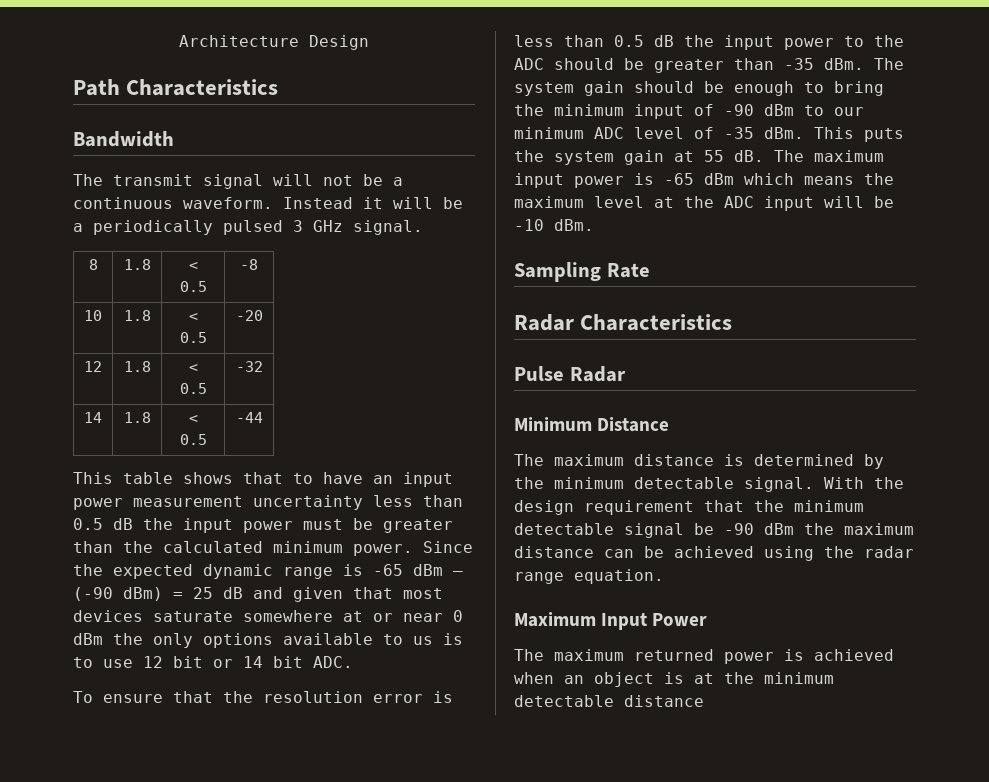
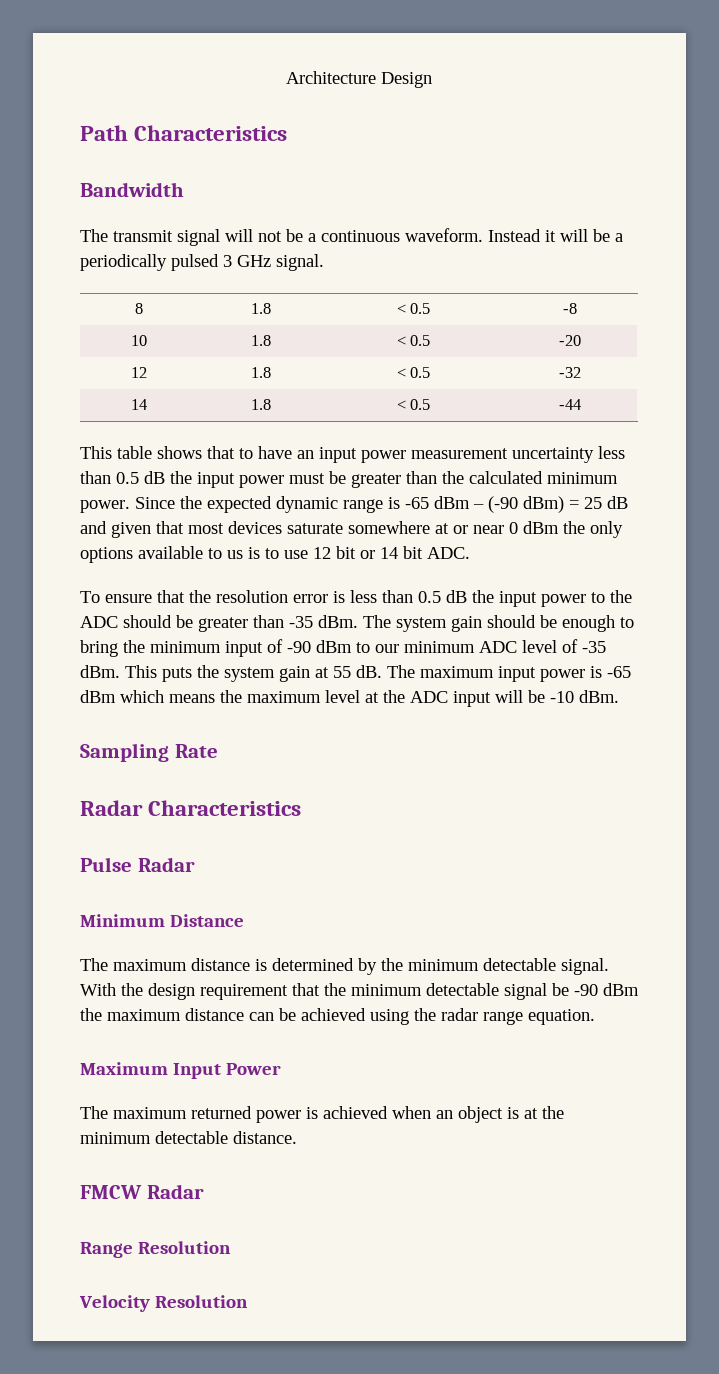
[624,695,704,707] distance -> [233,1131,297,1144] [80,1184,204,1199] [80,1241,232,1258] [79,1295,249,1312] distance. // FMCW Radar // Range Resolution // Velocity Resolution

